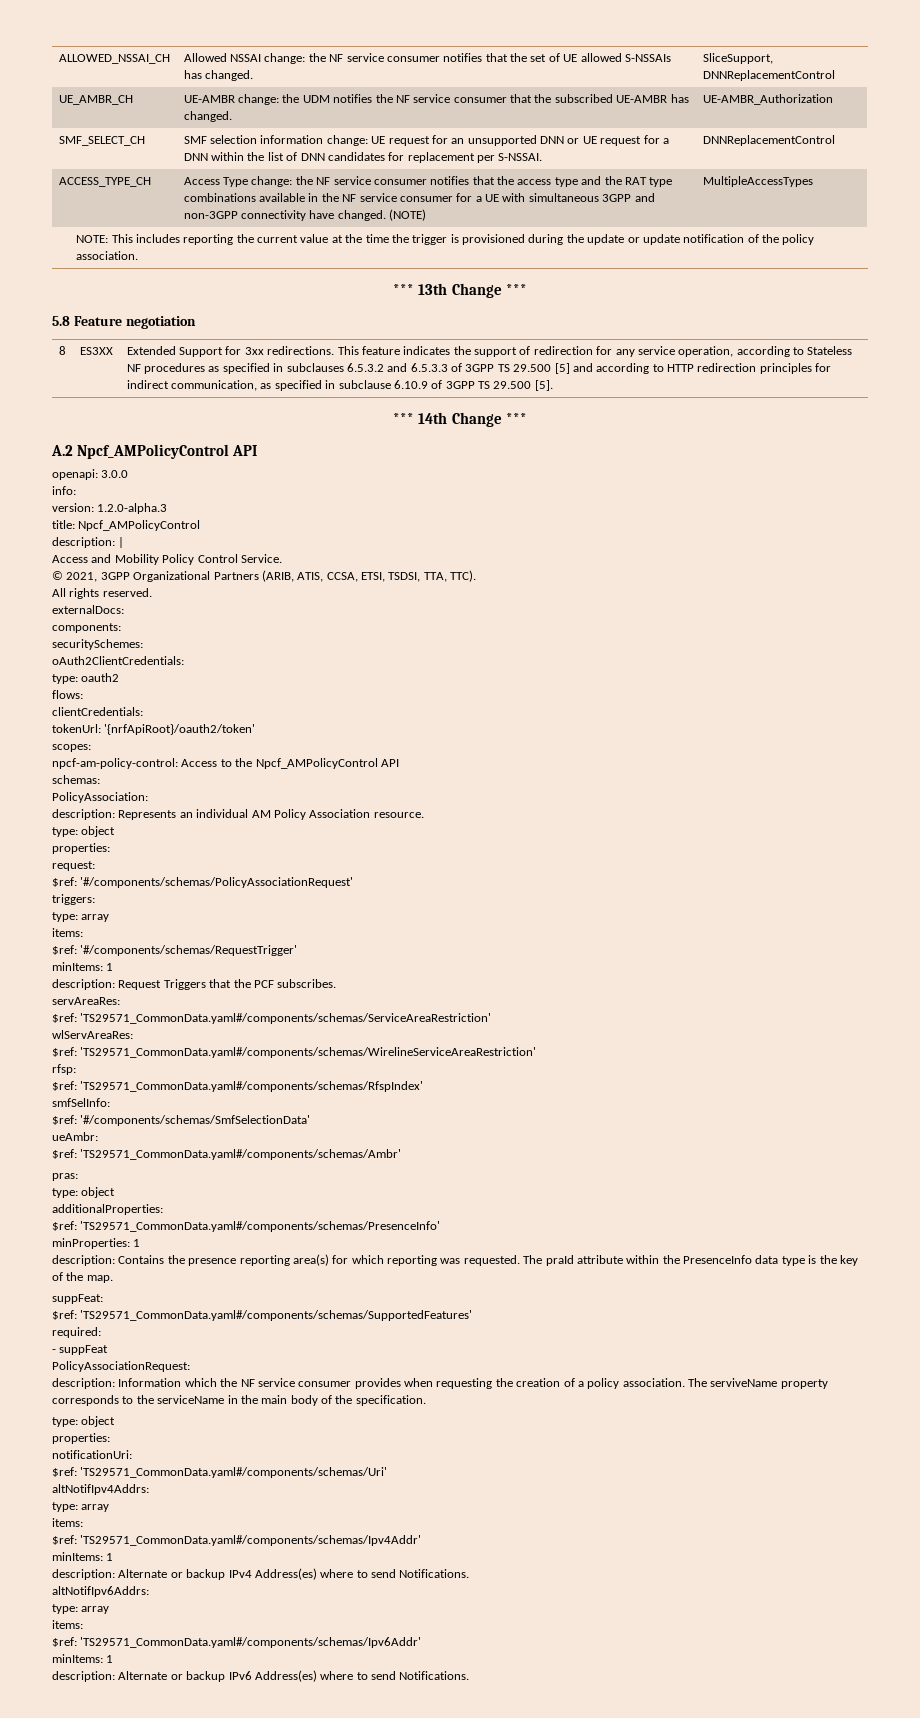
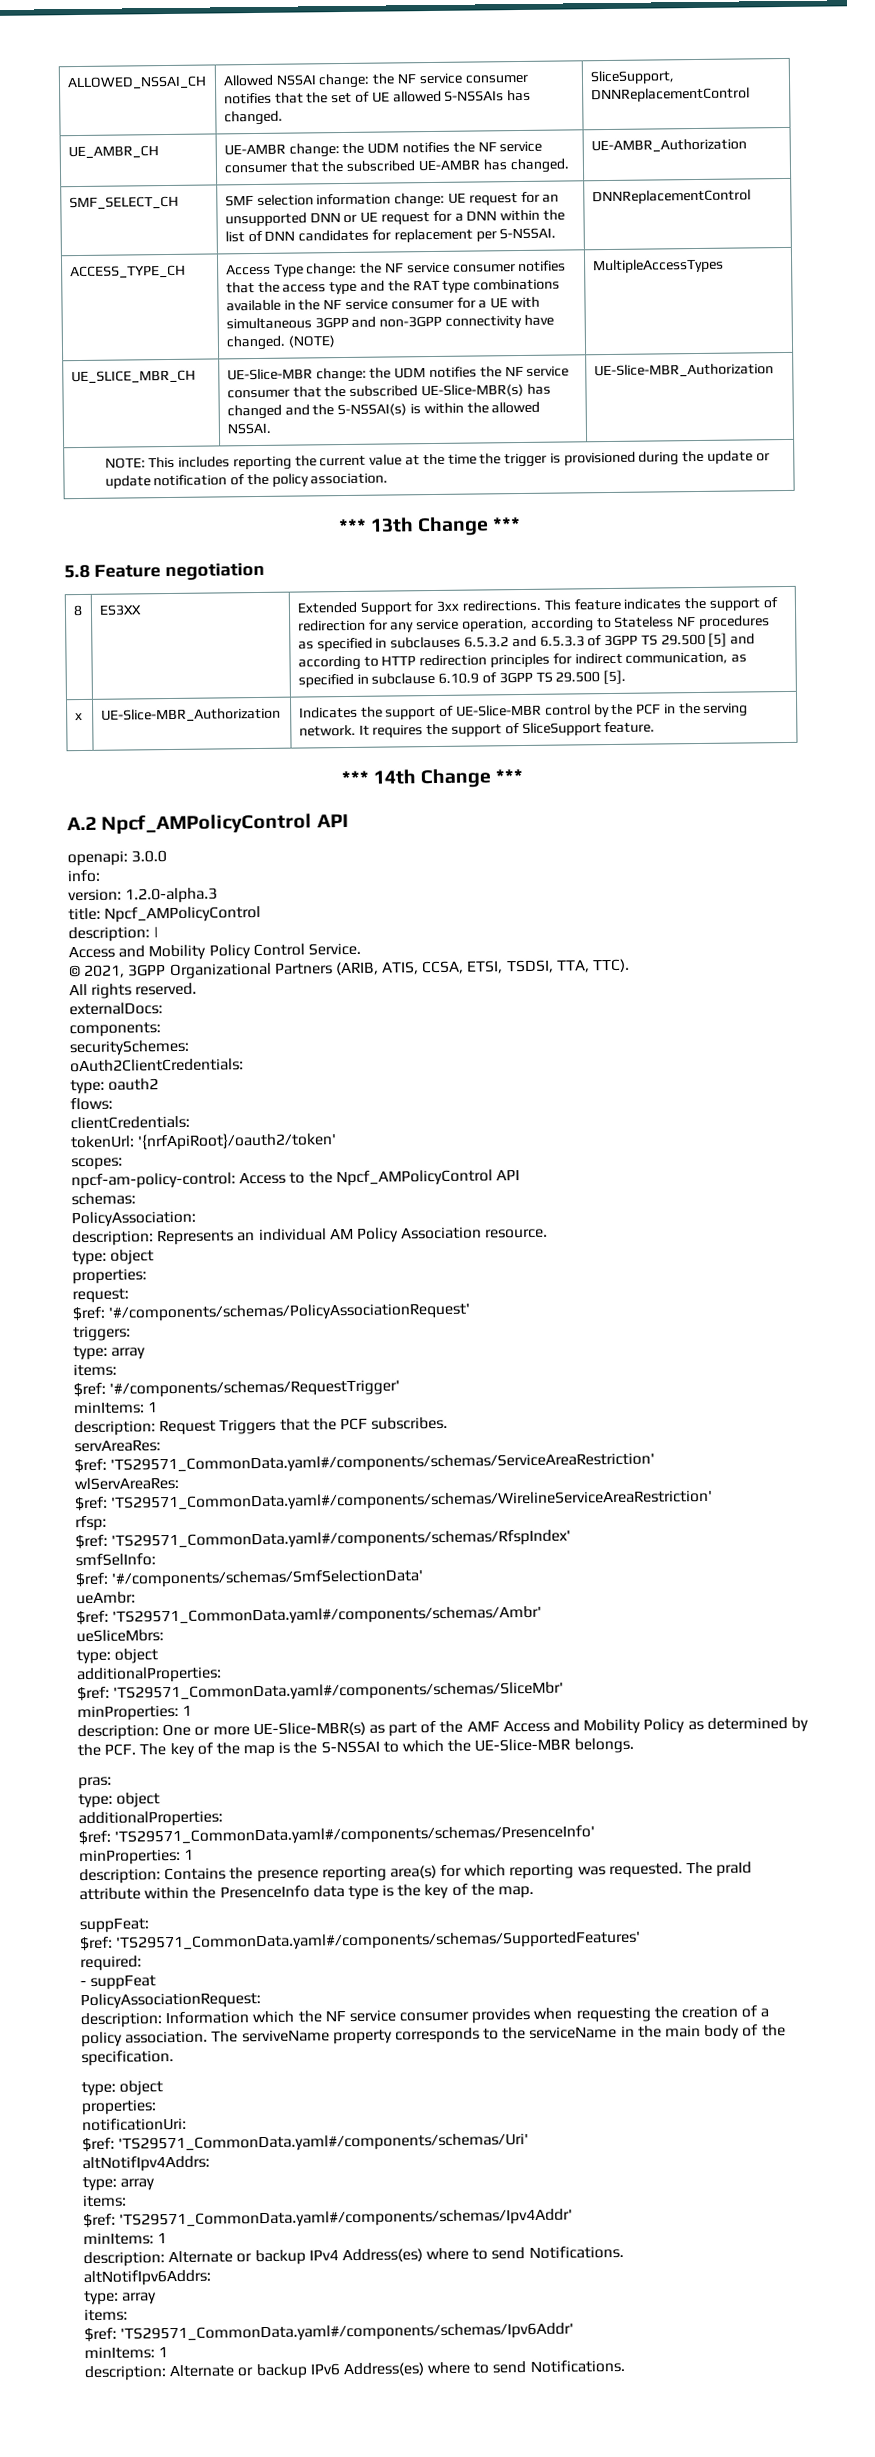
(813, 181) none -> [70,369,196,384] [226,365,570,383] [226,383,551,399] [226,401,541,420] [226,422,271,435] [593,363,774,378] // UE_SLICE_MBR_CH | UE-Slice-MBR change: the UDM notifies the NF service consumer that the subscribed UE-Slice-MBR(s) has changed and the S-NSSAI(s) is within the allowed NSSAI. | UE-Slice-MBR_Authorization
(553, 385) none -> [74,712,83,721] [100,707,281,722] [298,702,749,720] [298,721,656,738] // x | UE-Slice-MBR_Authorization | Indicates the support of UE-Slice-MBR control by the PCF in the serving network. It requires the support of SliceSupport feature.
(402, 1154) none -> [76,1629,164,1643] [76,1648,159,1665] [76,1666,222,1684] [77,1681,565,1702] [77,1704,193,1722] [77,1716,809,1741] [77,1737,634,1759] // ueSliceMbrs: // type: object // additionalProperties: // $ref: 'TS29571_CommonData.yaml#/components/schemas/SliceMbr' // minProperties: 1 // description: One or more UE-Slice-MBR(s) as part of the AMF Access and Mobility Policy as determined by the PCF. The key of the map is the S-NSSAI to which the UE-Slice-MBR belongs.

